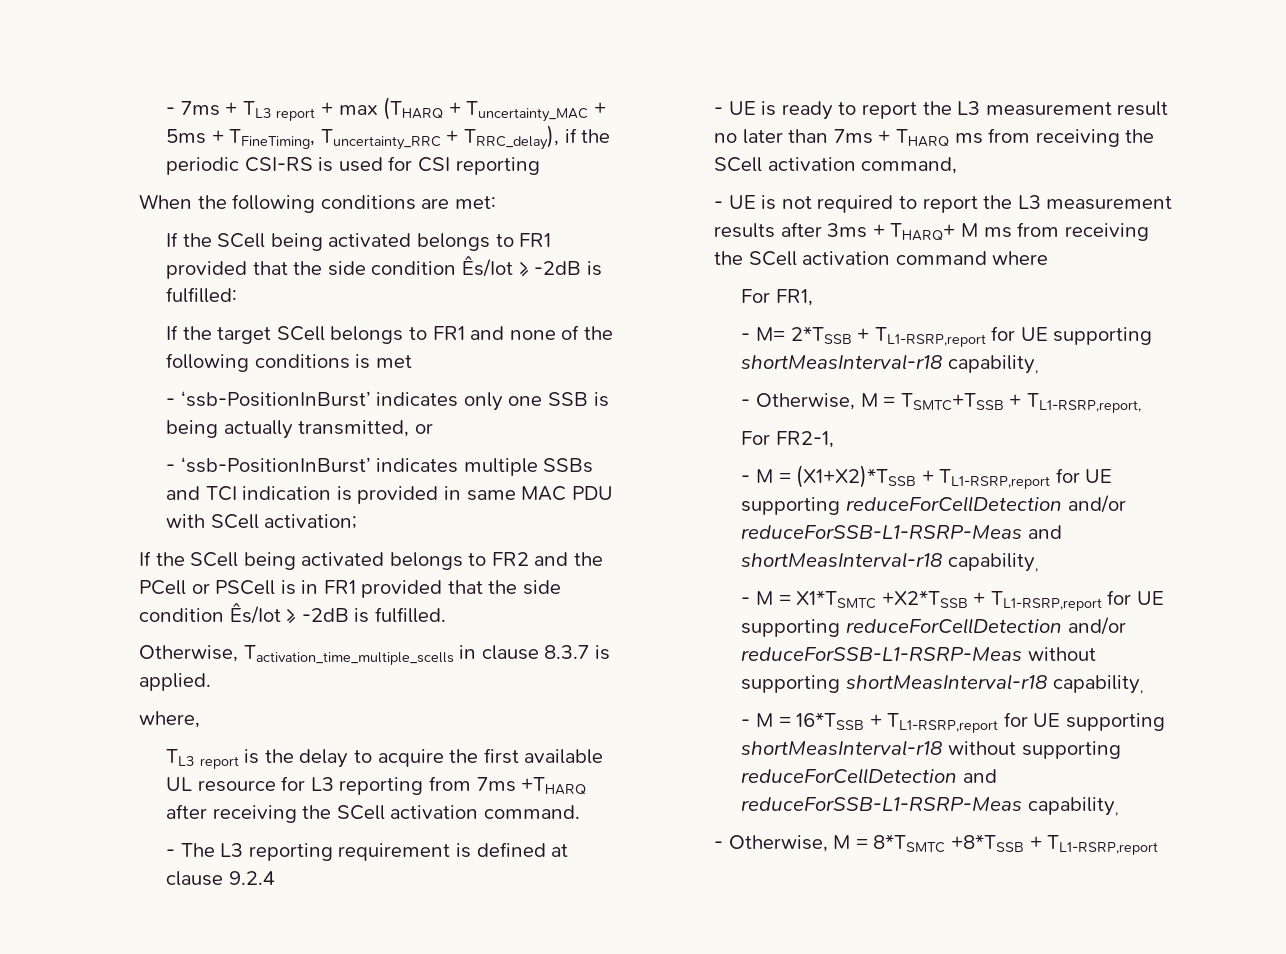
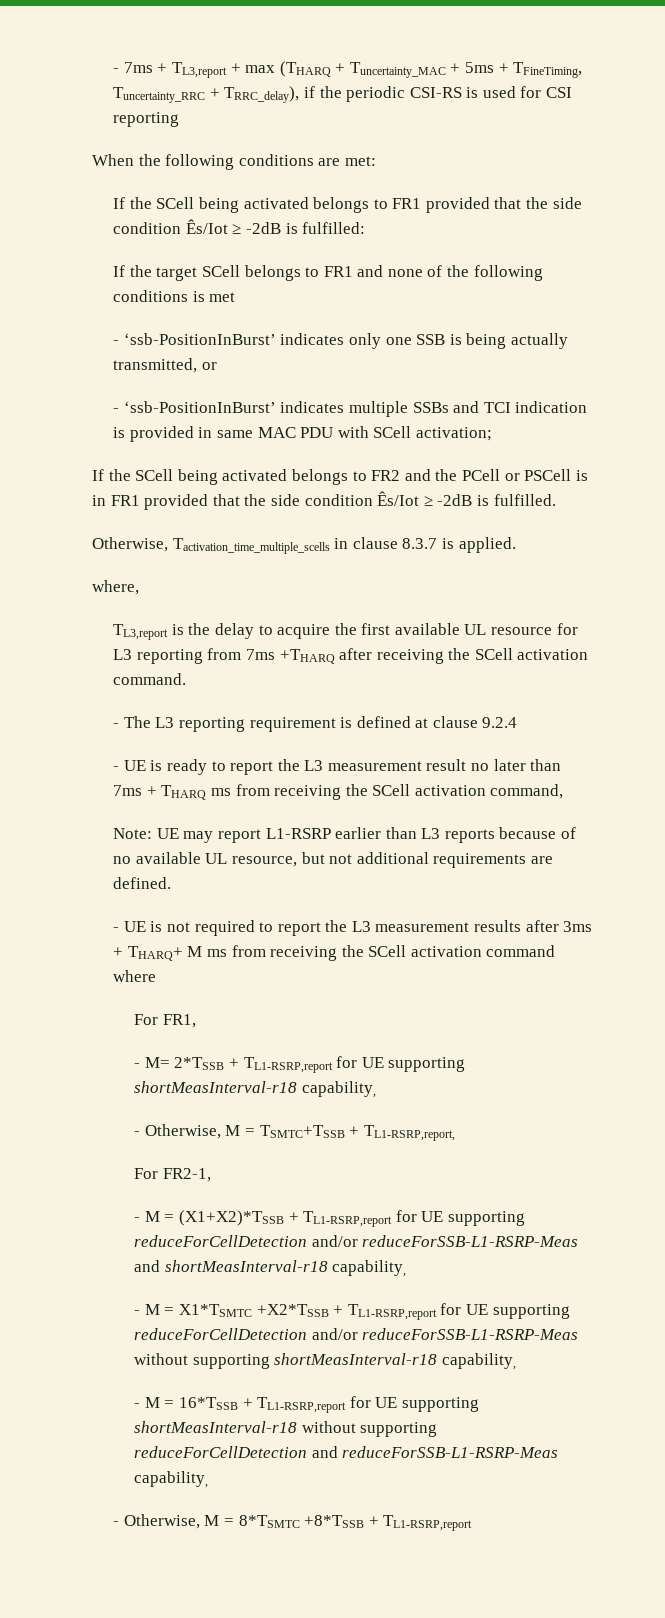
[242,101,316,121] TL3 report -> [171,62,227,78] TL3,report
[166,749,239,769] TL3 report -> [113,624,169,640] TL3,report
(958, 165) none -> [113,827,577,843] [113,852,553,868] [113,877,172,889] // Note: UE may report L1-RSRP earlier than L3 reports because of no available UL resource, but not additional requirements are defined.

